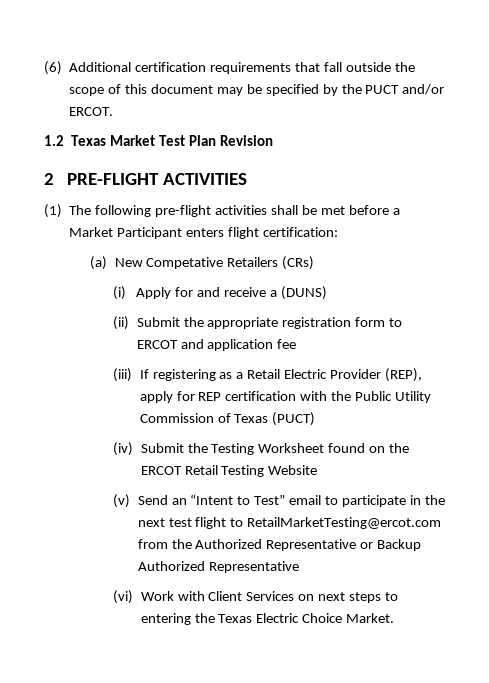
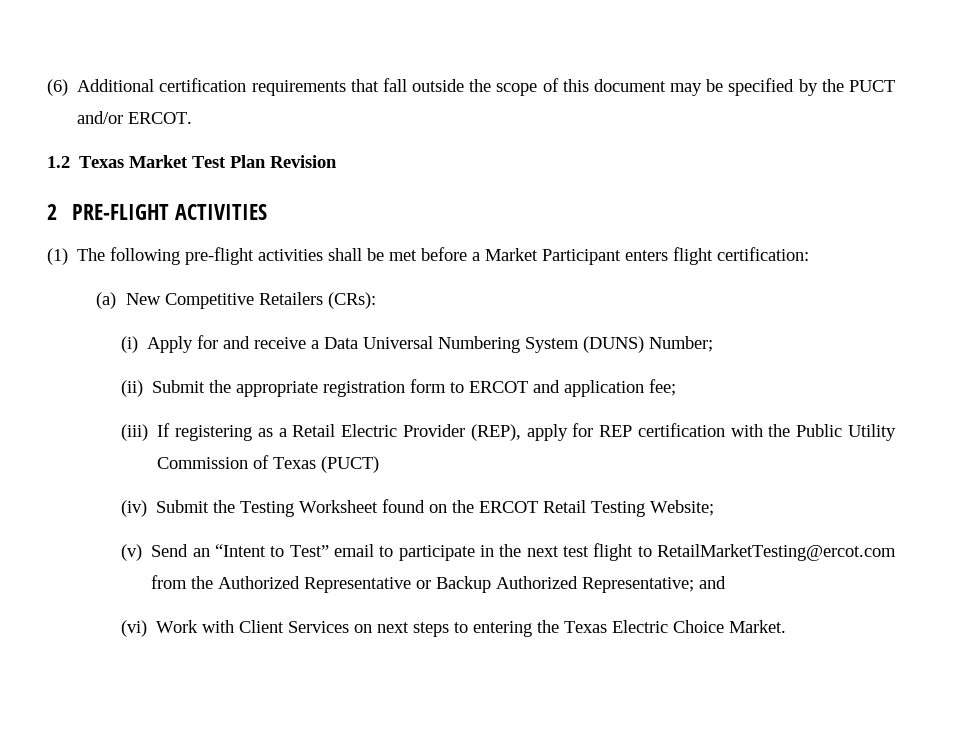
[146,256,315,270] Competative Retailers (CRs) -> [164,292,376,309] Competitive Retailers (CRs):
(278, 293) none -> [324,336,580,353] Data Universal Numbering System
(328, 293) none -> [649,336,714,352] Number;
[277,339,297,349] fee -> [649,379,677,396] fee;
[268,465,318,475] Website -> [650,500,715,516] Website;
[208,561,299,573] Representative -> [582,576,727,593] Representative; and

